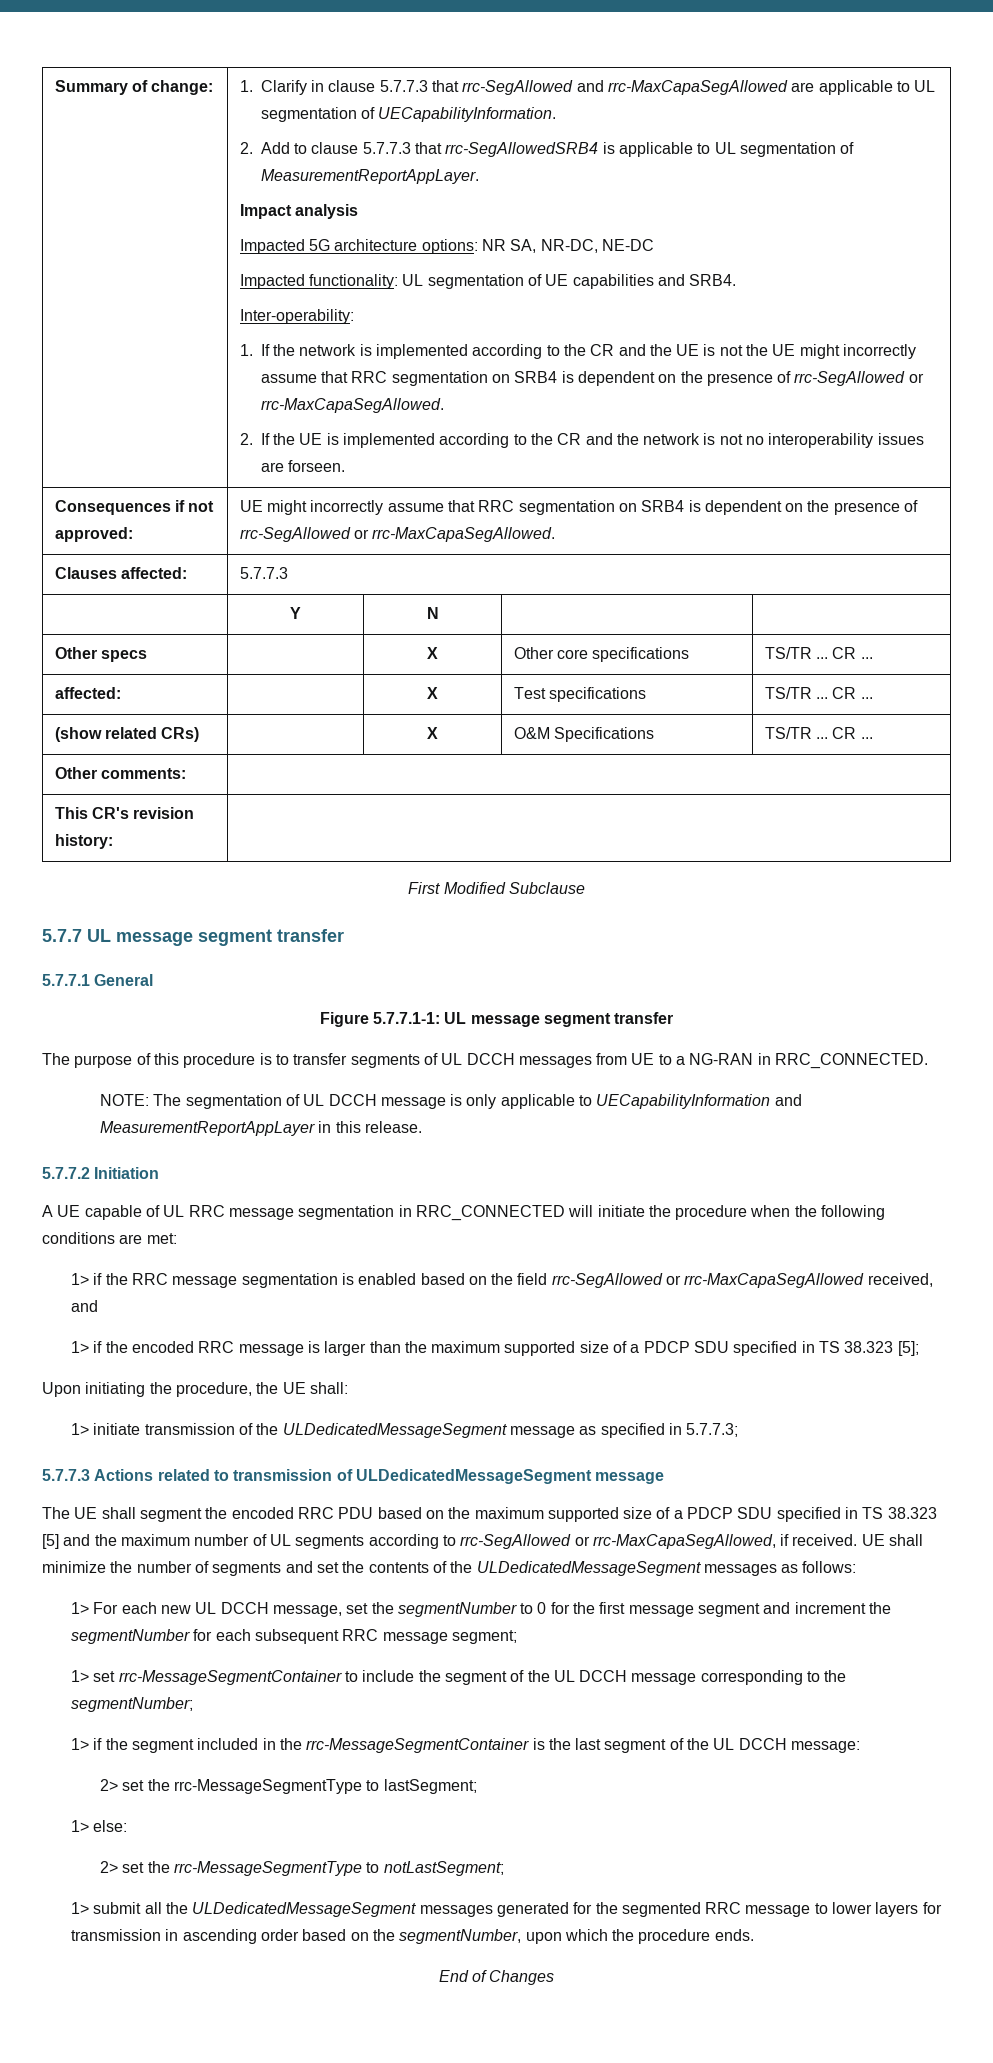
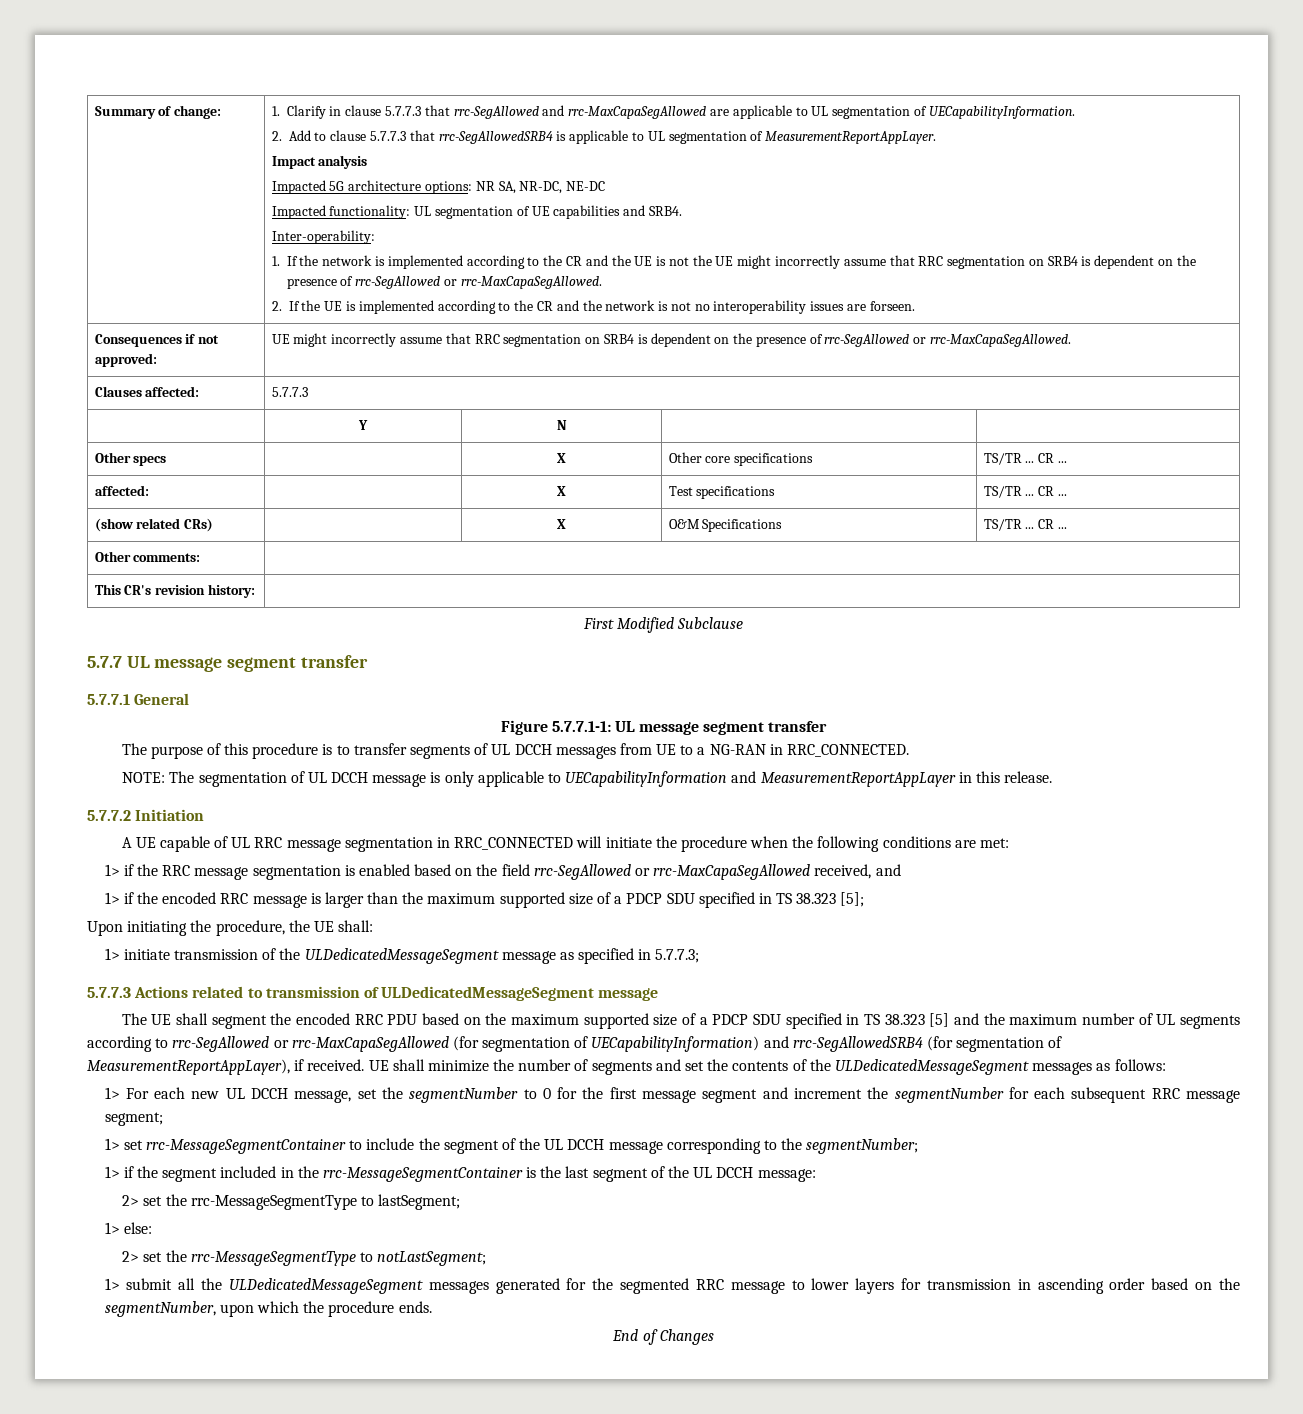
[592,1534,776,1549] rrc-MaxCapaSegAllowed, -> [291,1036,1063,1052] [87,1059,290,1075] rrc-MaxCapaSegAllowed (for segmentation of UECapabilityInformation) and rrc-SegAllowedSRB4 (for segmentation of MeasurementReportAppLayer),

